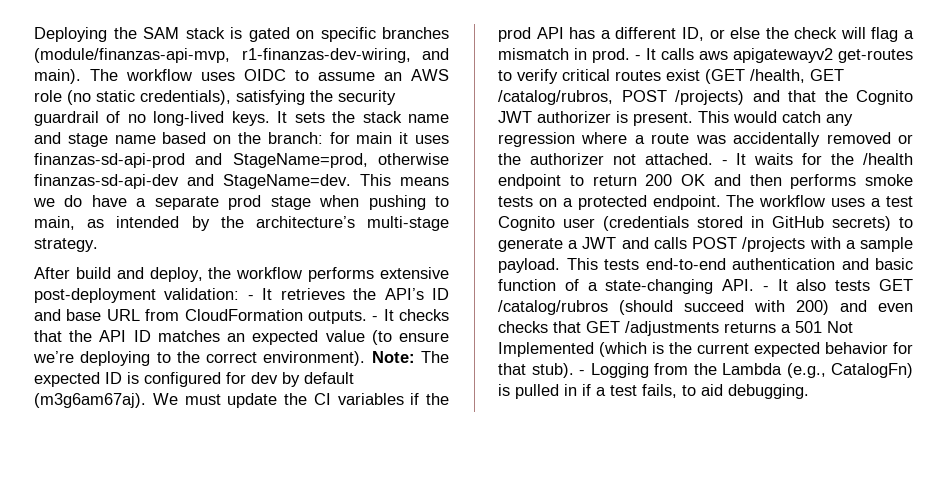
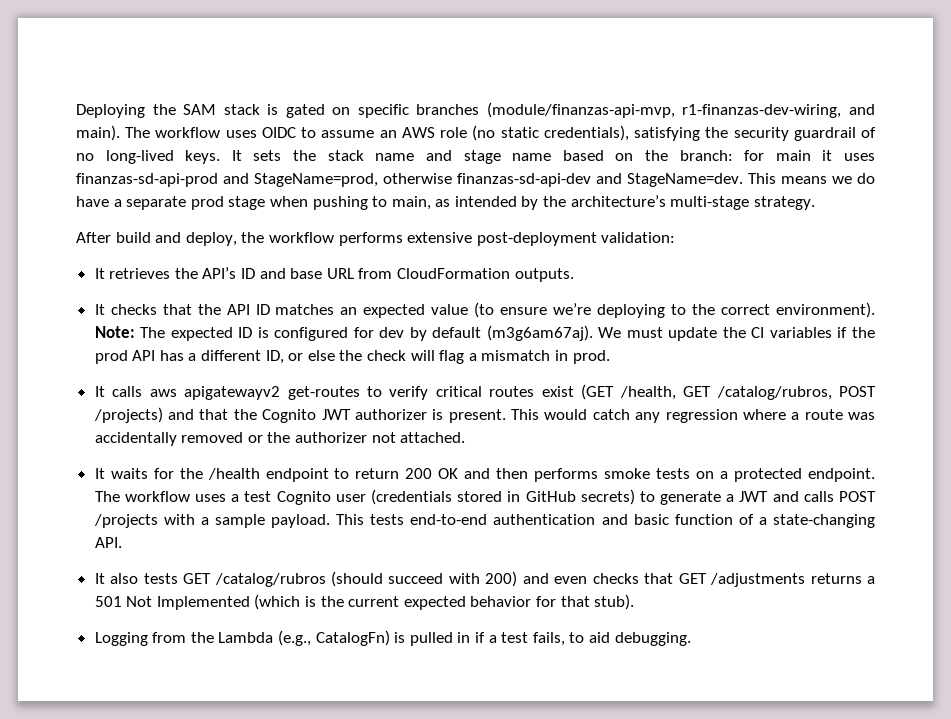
[247,295,254,300] - -> (676, 237) //
[372,316,379,321] - -> (574, 275) //
[635,55,641,60] - -> (610, 357) //
[721,160,728,165] - -> (466, 437) //
[762,286,769,291] - -> (122, 542) //
[579,370,585,375] - -> (635, 602) //

